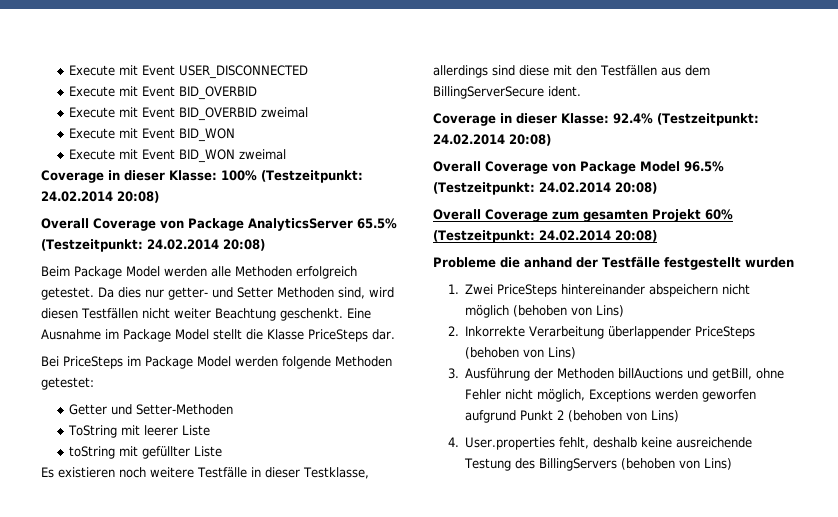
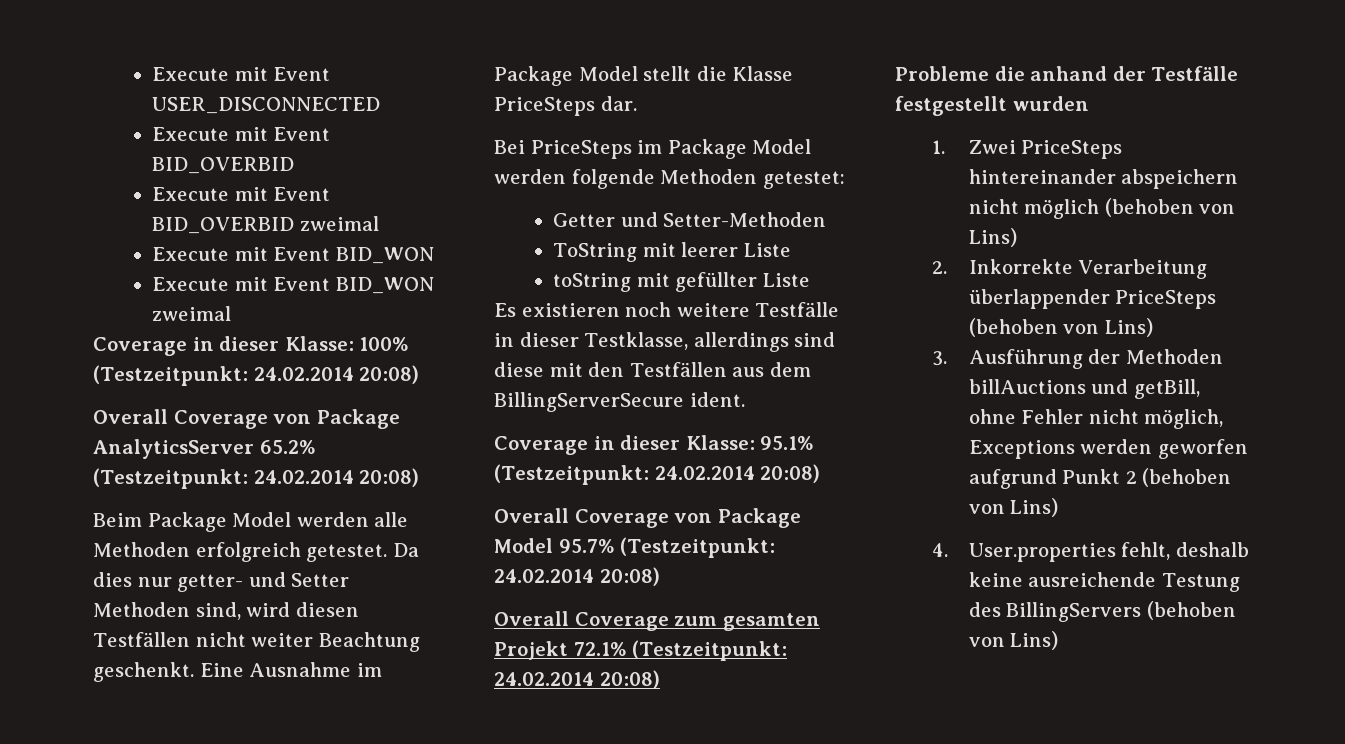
[357,218,397,229] 65.5% -> [259,440,316,454] 65.2%
[613,113,653,124] 92.4% -> [760,436,815,450] 95.1%
[684,161,724,172] 96.5% -> [558,539,615,553] 95.7%
[705,209,733,220] 60% -> [573,642,627,656] 72.1%

